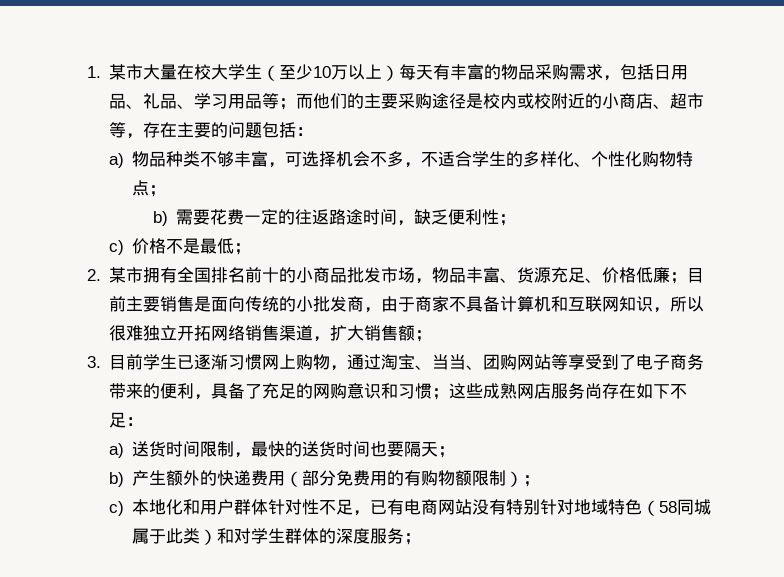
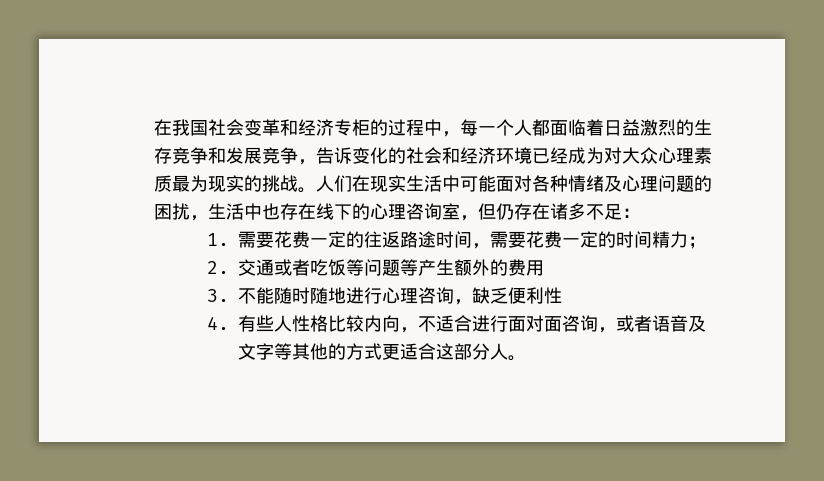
[86,64,689,81] [109,93,705,110] [109,122,314,139] [108,151,694,168] [132,180,167,197] [152,211,168,226] 1.某市大量在校大学生（至少10万以上）每天有丰富的物品采购需求，包括日用品、礼品、学习用品等；而他们的主要采购途径是校内或校附近的小商店、超市等，存在主要的问题包括： // a)物品种类不够丰富，可选择机会不多，不适合学生的多样化、个性化购物特点； // b) -> [153,119,712,137] [153,147,712,165] [153,175,712,193] [153,203,640,221] [206,233,229,246] 在我国社会变革和经济专柜的过程中，每一个人都面临着日益激烈的生存竞争和发展竞争，告诉变化的社会和经济环境已经成为对大众心理素质最为现实的挑战。人们在现实生活中可能面对各种情绪及心理问题的困扰，生活中也存在线下的心理咨询室，但仍存在诸多不足： // 1.
[414,209,517,226] [108,238,252,255] [86,267,705,284] [109,296,705,313] [109,325,433,342] [86,354,705,371] [109,383,688,400] [109,412,144,428] [108,441,456,458] [108,470,541,487] [108,499,712,516] [132,528,422,545] 缺乏便利性； // c)价格不是最低； // 2.某市拥有全国排名前十的小商品批发市场，物品丰富、货源充足、价格低廉；目前主要销售是面向传统的小批发商，由于商家不具备计算机和互联网知识，所以很难独立开拓网络销售渠道，扩大销售额； // 3.目前学生已逐渐习惯网上购物，通过淘宝、当当、团购网站等享受到了电子商务带来的便利，具备了充足的网购意识和习惯；这些成熟网店服务尚存在如下不足： // a)送货时间限制，最快的送货时间也要隔天； // b)产生额外的快递费用（部分免费用的有购物额限制）； // c)本地化和用户群体针对性不足，已有电商网站没有特别针对地域特色（58同城属于此类）和对学生群体的深度服务； -> [489,231,706,249] [206,259,544,276] [206,287,562,305] [206,315,706,333] [237,343,526,361] 需要花费一定的时间精力； // 2.交通或者吃饭等问题等产生额外的费用 // 3.不能随时随地进行心理咨询，缺乏便利性 // 4.有些人性格比较内向，不适合进行面对面咨询，或者语音及文字等其他的方式更适合这部分人。

